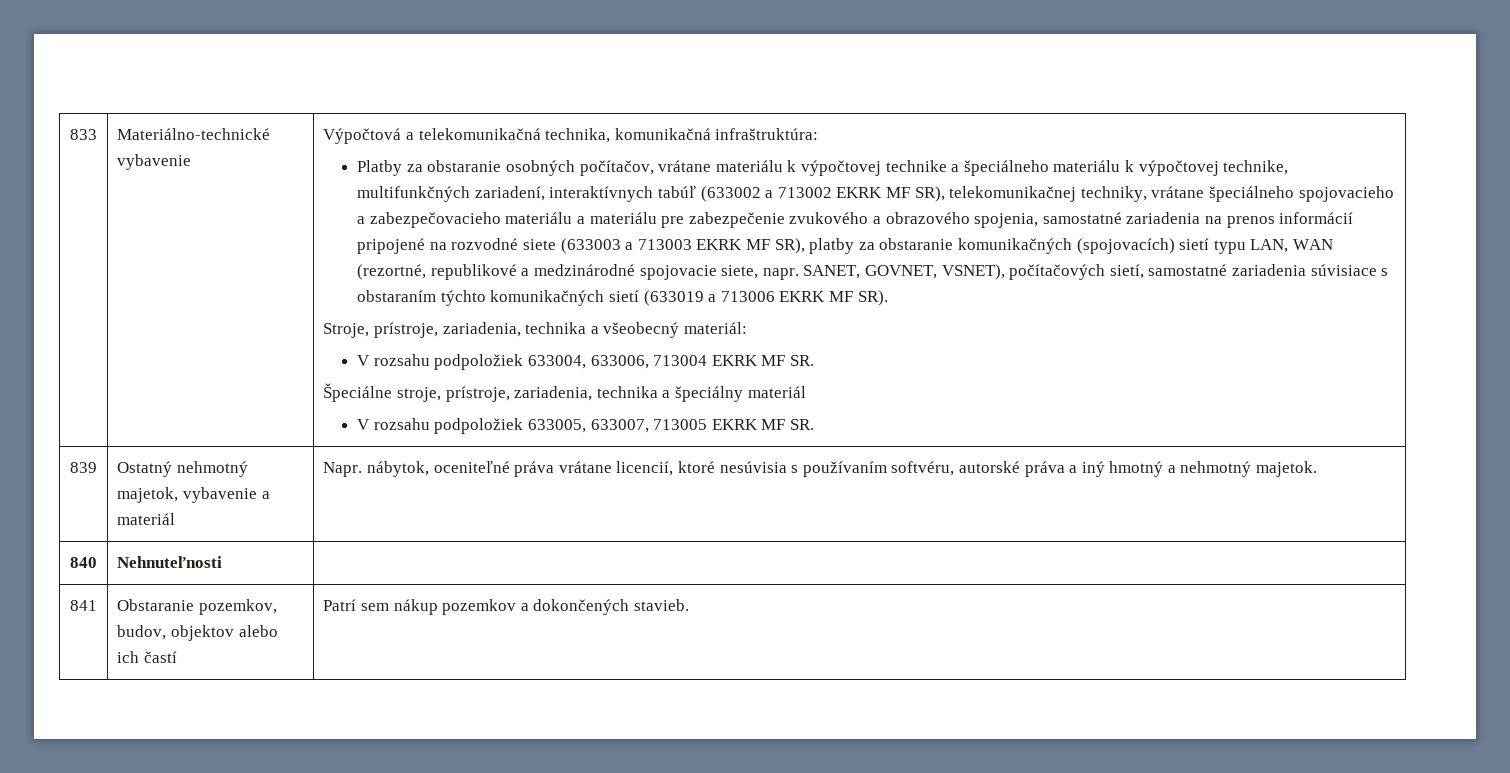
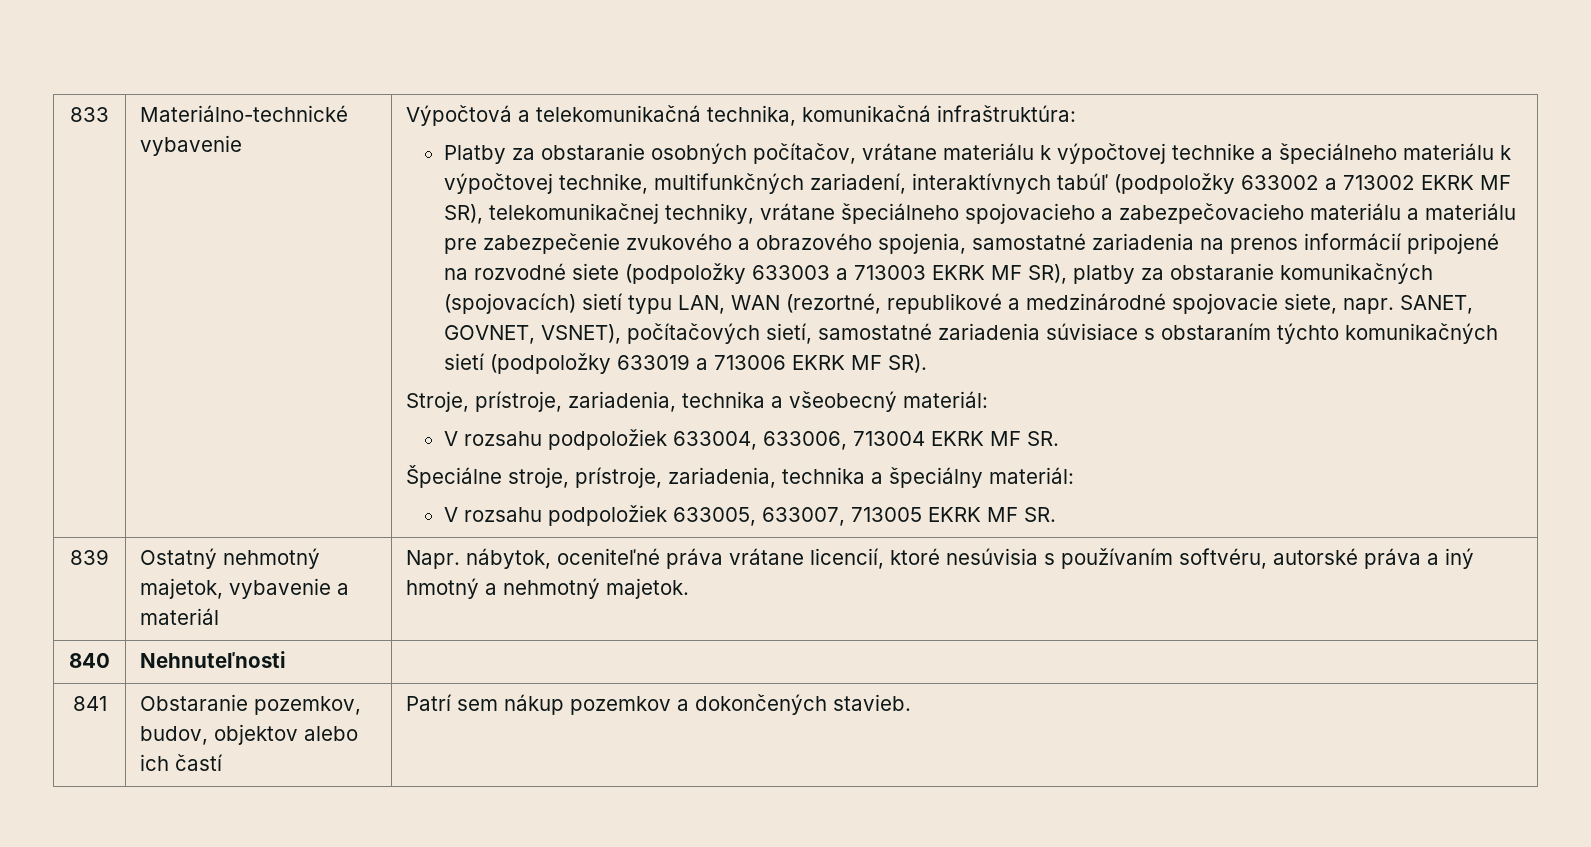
[700,186,761,202] (633002 -> [1113,173,1319,194] (podpoložky 633002
[560,238,621,254] (633003 -> [624,263,830,284] (podpoložky 633003
[643,290,704,306] (633019 -> [489,353,690,374] (podpoložky 633019
[747,386,806,398] materiál -> [989,467,1075,484] materiál:

